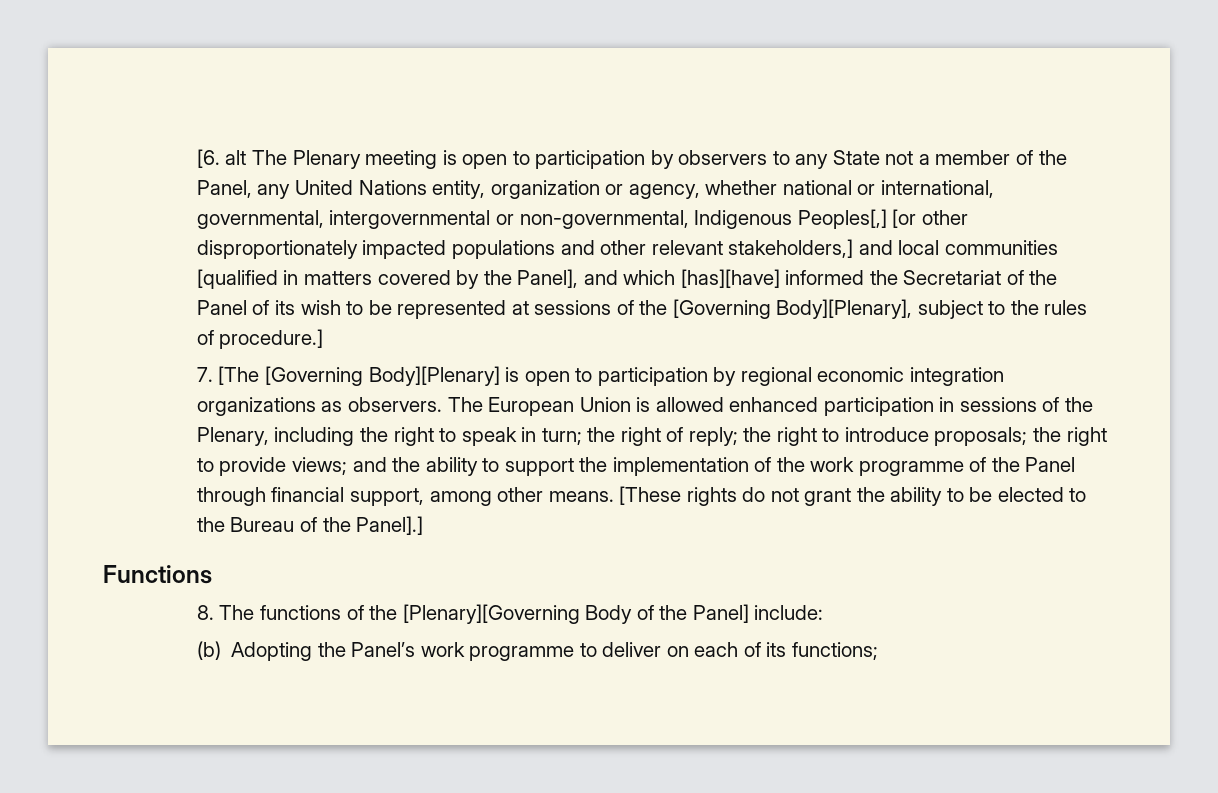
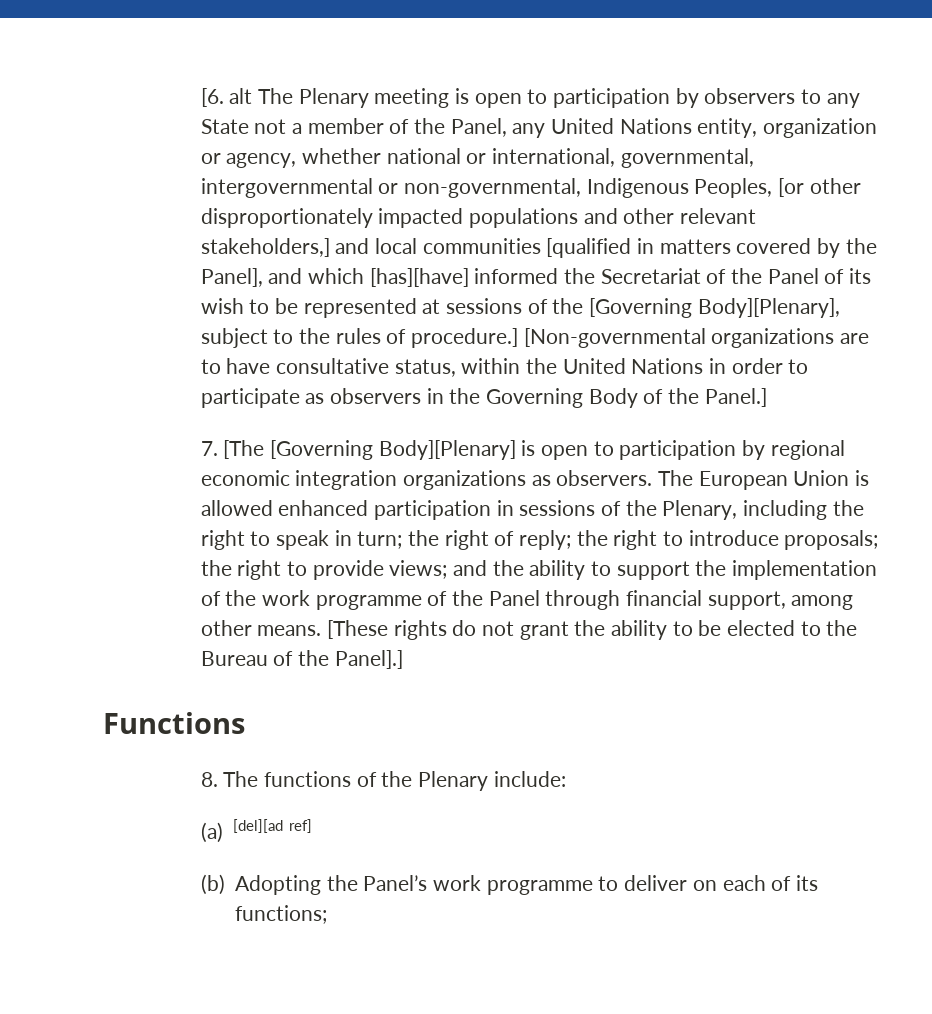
[797,209,887,229] Peoples[,] -> [694,178,773,198] Peoples,
(324, 339) none -> [523,328,869,348] [200,358,809,377] [200,388,767,408] [Non-governmental organizations are to have consultative status, within the United Nations in order to participate as observers in the Governing Body of the Panel.]
[402,604,824,624] [Plenary][Governing Body of the Panel] include: -> [417,771,566,791] [200,819,312,843] Plenary include: // (a) [del][ad ref]

